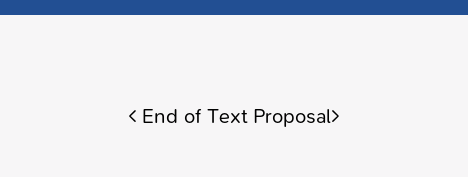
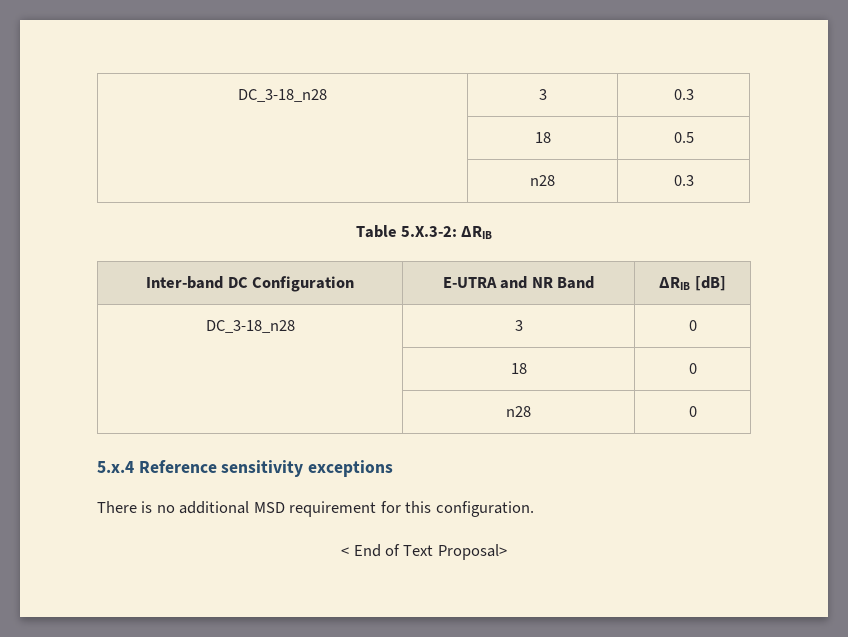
(127, 116) none -> [238,89,327,102] [538,89,547,100] [673,89,694,100] [534,132,551,143] [673,132,694,143] [530,175,555,186] [673,175,694,186] [355,225,493,239] [146,276,354,292] [442,276,595,289] [659,276,726,291] [205,320,295,333] [514,320,523,331] [688,320,697,331] [510,363,527,374] [688,363,697,374] [506,406,531,417] [688,406,697,417] [97,460,394,477] [97,501,534,517] DC_3-18_n28 | 3 | 0.3 // | 18 | 0.5 // | n28 | 0.3 // Table 5.X.3-2: ΔRIB // Inter-band DC Configuration | E-UTRA and NR Band | ΔRIB [dB] // DC_3-18_n28 | 3 | 0 // | 18 | 0 // | n28 | 0 // 5.x.4 Reference sensitivity exceptions // There is no additional MSD requirement for this configuration. //

